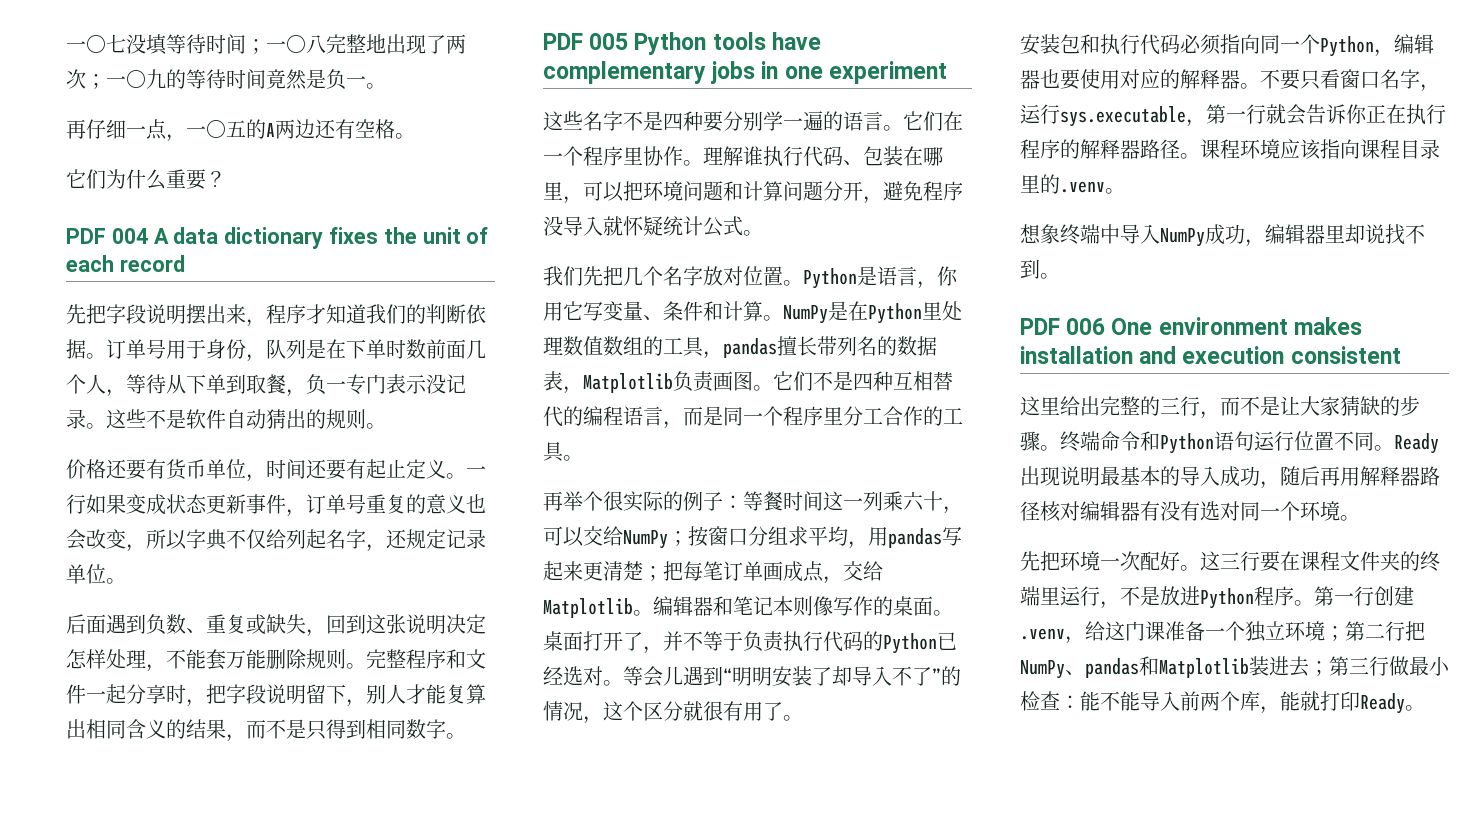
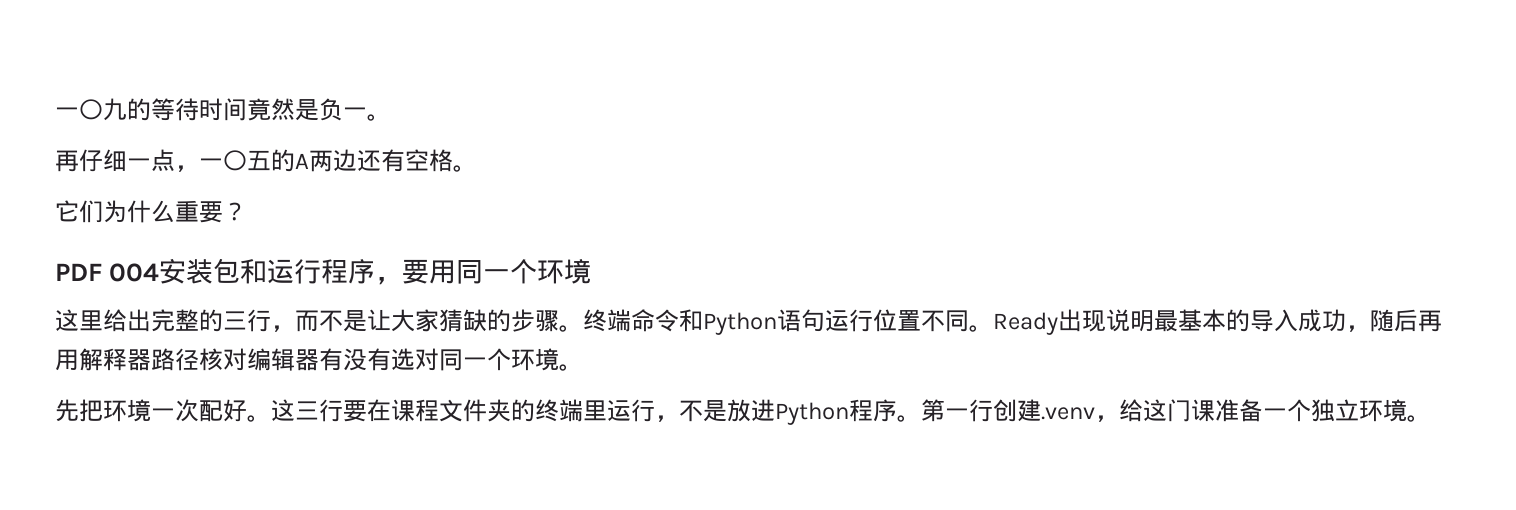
[66,34,466,55] [66,69,146,89] 一〇七没填等待时间；一〇八完整地出现了两次；一〇 -> [55,99,103,120] 一〇
[153,227,489,249] [66,255,185,272] [66,304,486,327] [66,339,486,362] [66,374,466,397] [66,409,386,429] [66,459,486,482] [66,494,486,517] [66,529,486,552] [66,564,126,584] [66,614,486,637] [66,649,486,672] [66,684,486,707] [66,719,466,742] [543,32,821,55] [543,61,947,84] [543,111,963,132] [543,146,943,167] [543,181,963,204] [543,216,763,237] [543,266,958,289] [543,301,962,324] [543,336,937,359] [543,371,953,394] [543,406,963,429] [543,442,583,462] [543,491,963,514] [543,526,962,549] [543,561,883,584] [543,596,953,618] [543,631,957,654] [543,666,961,687] [543,701,803,724] [1020,34,1434,57] [1020,69,1440,92] [1020,104,1446,127] [1020,139,1440,160] [1020,174,1125,194] [1020,224,1425,247] [1020,259,1060,279] [1020,317,1362,335] [1020,346,1401,364] A data dictionary fixes the unit of each record // 先把字段说明摆出来，程序才知道我们的判断依据。订单号用于身份，队列是在下单时数前面几个人，等待从下单到取餐，负一专门表示没记录。这些不是软件自动猜出的规则。 // 价格还要有货币单位，时间还要有起止定义。一行如果变成状态更新事件，订单号重复的意义也会改变，所以字典不仅给列起名字，还规定记录单位。 // 后面遇到负数、重复或缺失，回到这张说明决定怎样处理，不能套万能删除规则。完整程序和文件一起分享时，把字段说明留下，别人才能复算出相同含义的结果，而不是只得到相同数字。 // PDF 005 Python tools have complementary jobs in one experiment // 这些名字不是四种要分别学一遍的语言。它们在一个程序里协作。理解谁执行代码、包装在哪里，可以把环境问题和计算问题分开，避免程序没导入就怀疑统计公式。 // 我们先把几个名字放对位置。Python是语言，你用它写变量、条件和计算。NumPy是在Python里处理数值数组的工具，pandas擅长带列名的数据表，Matplotlib负责画图。它们不是四种互相替代的编程语言，而是同一个程序里分工合作的工具。 // 再举个很实际的例子：等餐时间这一列乘六十，可以交给NumPy；按窗口分组求平均，用pandas写起来更清楚；把每笔订单画成点，交给Matplotlib。编辑器和笔记本则像写作的桌面。桌面打开了，并不等于负责执行代码的Python已经选对。等会儿遇到“明明安装了却导入不了”的情况，这个区分就很有用了。 // 安装包和执行代码必须指向同一个Python，编辑器也要使用对应的解释器。不要只看窗口名字，运行sys.executable，第一行就会告诉你正在执行程序的解释器路径。课程环境应该指向课程目录里的.venv。 // 想象终端中导入NumPy成功，编辑器里却说找不到。 // PDF 006 One environment makes installation and execution consistent -> [159,258,592,285] 安装包和运行程序，要用同一个环境
[1325,621,1425,641] [1020,656,1450,679] [1020,691,1405,714] ；第二行把NumPy、pandas和Matplotlib装进去；第三行做最小检查：能不能导入前两个库，能就打印Ready -> (1407, 410) none

